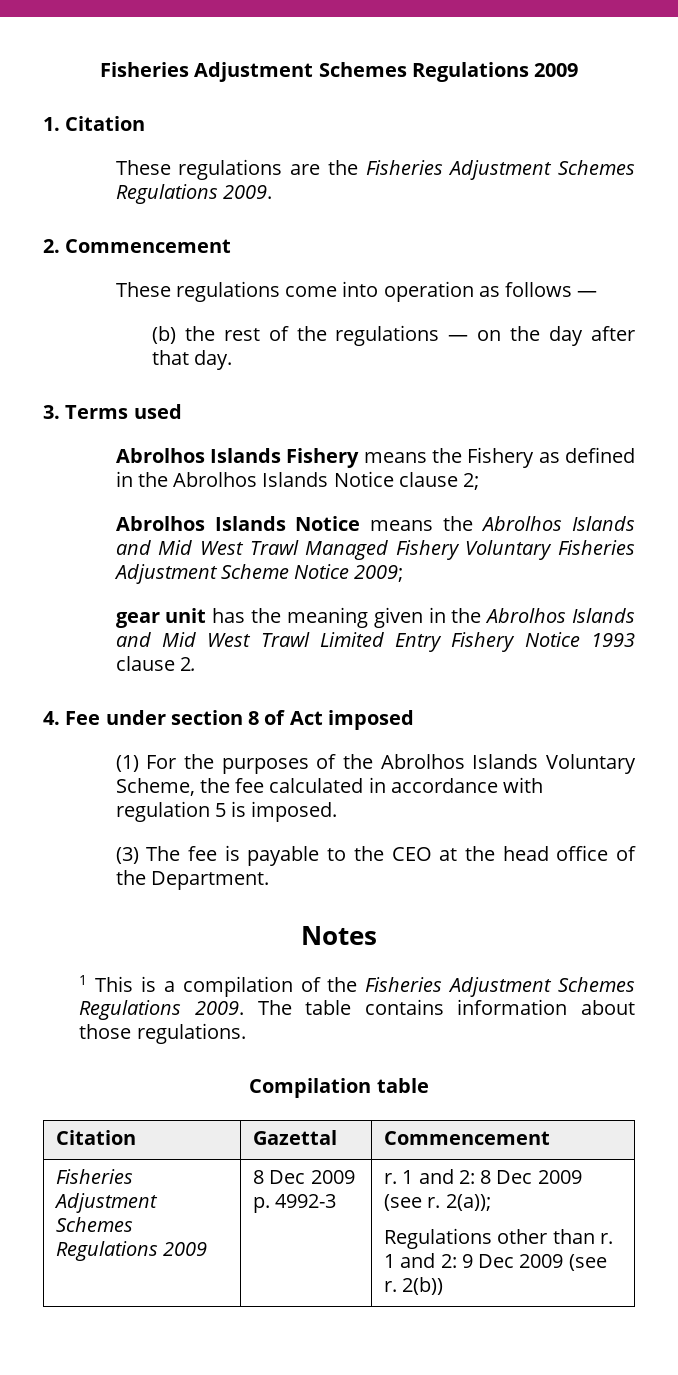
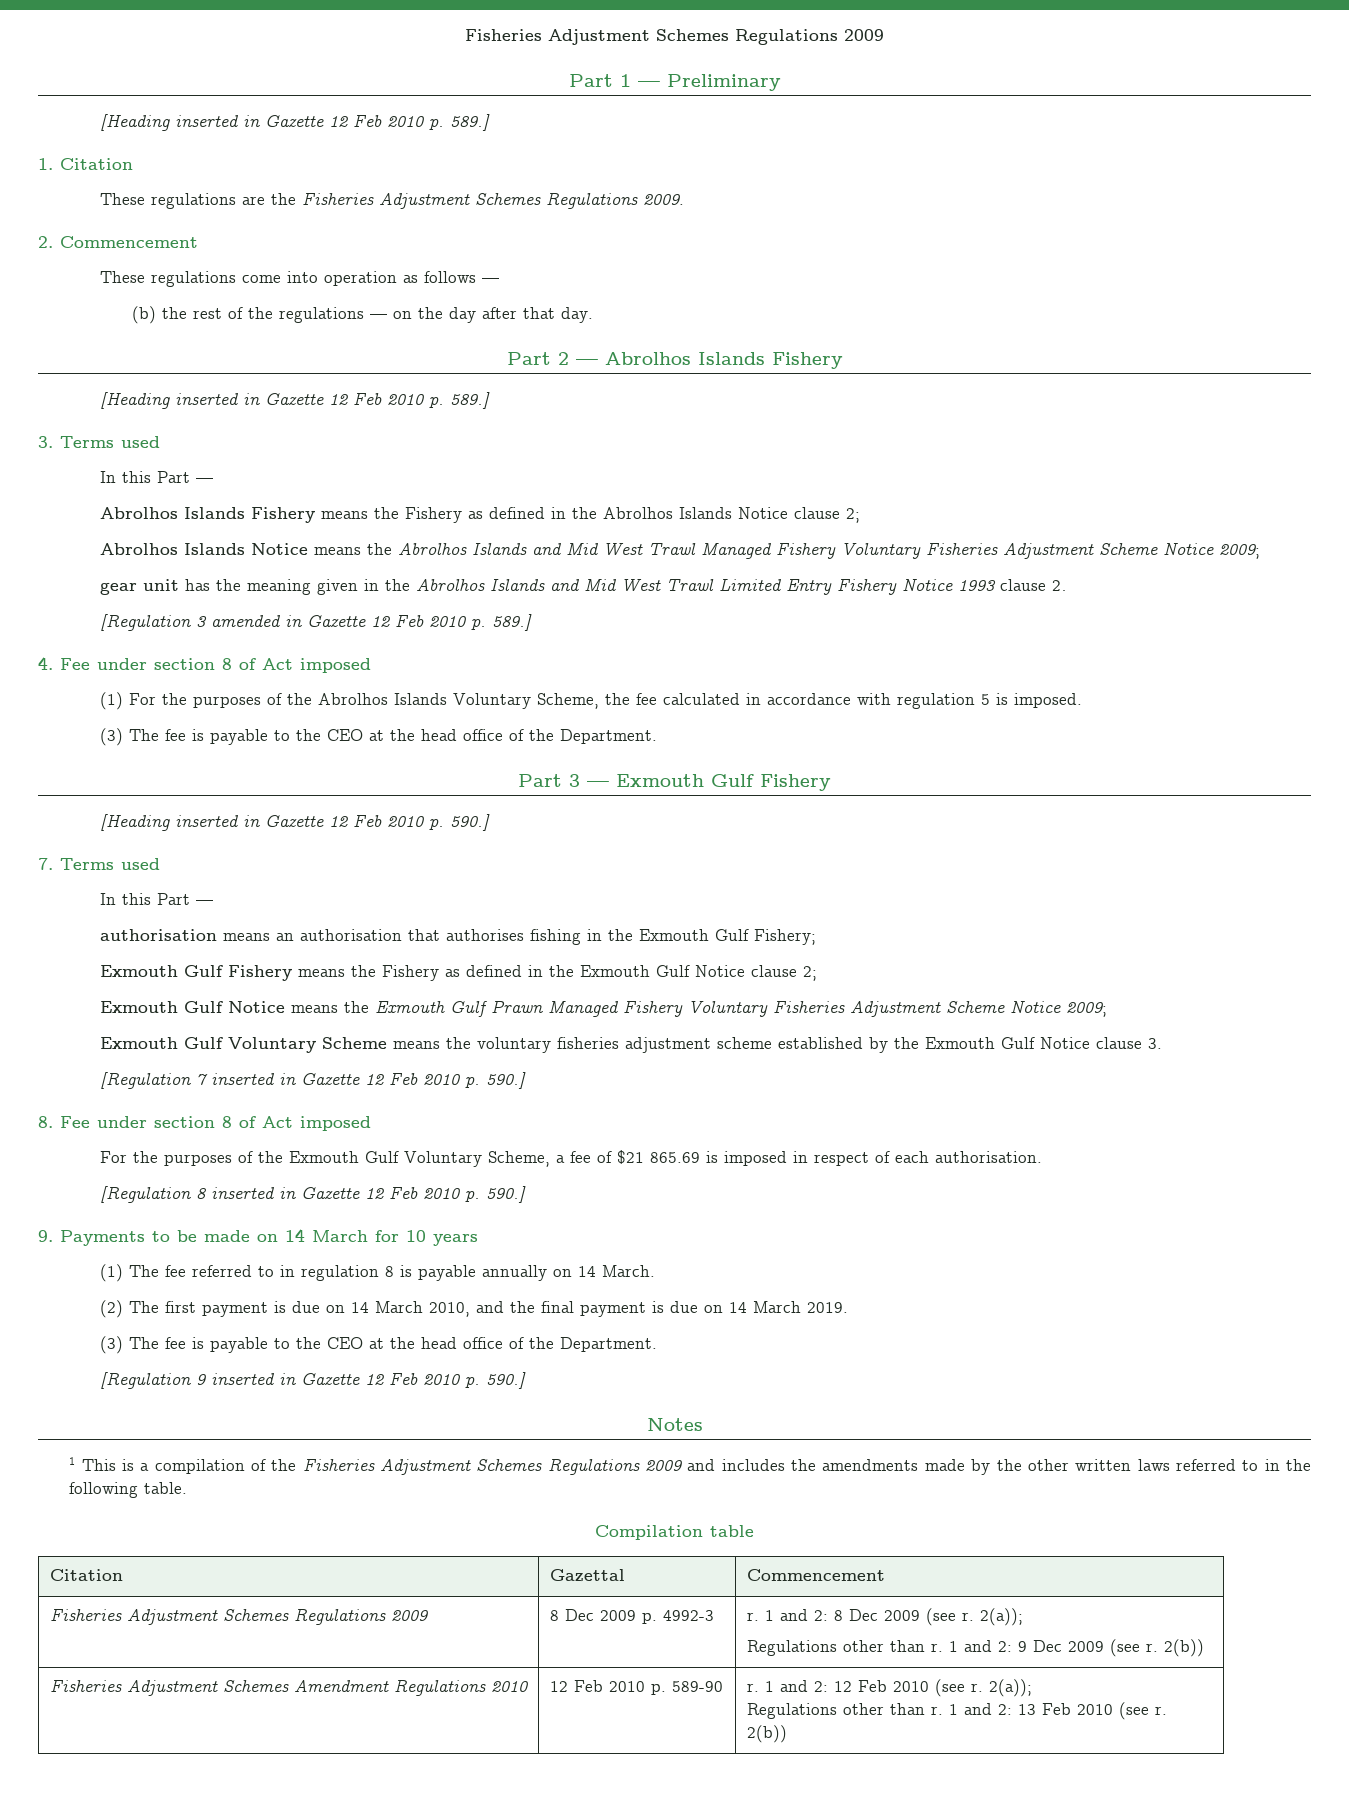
[99,62,579,82] Fisheries Adjustment Schemes Regulations 2009 -> [465,29,884,45] [568,74,781,91] [100,114,491,131] Fisheries Adjustment Schemes Regulations 2009 // Part 1 — Preliminary // [Heading inserted in Gazette 12 Feb 2010 p. 589.]
(233, 360) none -> [506,352,843,369] [100,392,491,409] // Part 2 — Abrolhos Islands Fishery // [Heading inserted in Gazette 12 Feb 2010 p. 589.]
(182, 411) none -> [100,471,214,483] // In this Part —
(196, 664) none -> [100,614,533,631] // [Regulation 3 amended in Gazette 12 Feb 2010 p. 589.]
(269, 880) none -> [518,774,831,791] [100,814,491,831] [38,858,160,870] [100,893,214,905] [100,929,817,945] [100,965,818,981] [100,1000,1108,1017] [100,1037,1163,1053] [100,1072,527,1089] [38,1116,371,1131] [100,1150,1043,1167] [100,1186,527,1203] [38,1229,478,1246] [100,1264,656,1282] [100,1300,849,1318] [100,1336,658,1354] [100,1372,527,1389] // Part 3 — Exmouth Gulf Fishery // [Heading inserted in Gazette 12 Feb 2010 p. 590.] // 7. Terms used // In this Part — // authorisation means an authorisation that authorises fishing in the Exmouth Gulf Fishery; // Exmouth Gulf Fishery means the Fishery as defined in the Exmouth Gulf Notice clause 2; // Exmouth Gulf Notice means the Exmouth Gulf Prawn Managed Fishery Voluntary Fisheries Adjustment Scheme Notice 2009; // Exmouth Gulf Voluntary Scheme means the voluntary fisheries adjustment scheme established by the Exmouth Gulf Notice clause 3. // [Regulation 7 inserted in Gazette 12 Feb 2010 p. 590.] // 8. Fee under section 8 of Act imposed // For the purposes of the Exmouth Gulf Voluntary Scheme, a fee of $21 865.69 is imposed in respect of each authorisation. // [Regulation 8 inserted in Gazette 12 Feb 2010 p. 590.] // 9. Payments to be made on 14 March for 10 years // (1) The fee referred to in regulation 8 is payable annually on 14 March. // (2) The first payment is due on 14 March 2010, and the final payment is due on 14 March 2019. // (3) The fee is payable to the CEO at the head office of the Department. // [Regulation 9 inserted in Gazette 12 Feb 2010 p. 590.]
[194,999,635,1015] [79,1023,246,1044] 2009. The table contains information about those regulations. -> [645,1459,1312,1475] [69,1482,188,1498] 2009 and includes the amendments made by the other written laws referred to in the following table.
(444, 1286) none -> [49,1679,528,1696] [549,1680,723,1695] [746,1679,1032,1697] [746,1702,1167,1720] [746,1725,787,1743] // Fisheries Adjustment Schemes Amendment Regulations 2010 | 12 Feb 2010 p. 589-90 | r. 1 and 2: 12 Feb 2010 (see r. 2(a)); // Regulations other than r. 1 and 2: 13 Feb 2010 (see r. 2(b))

